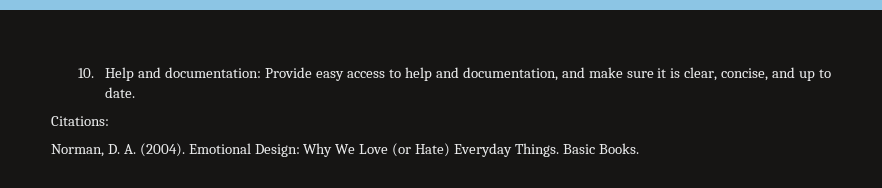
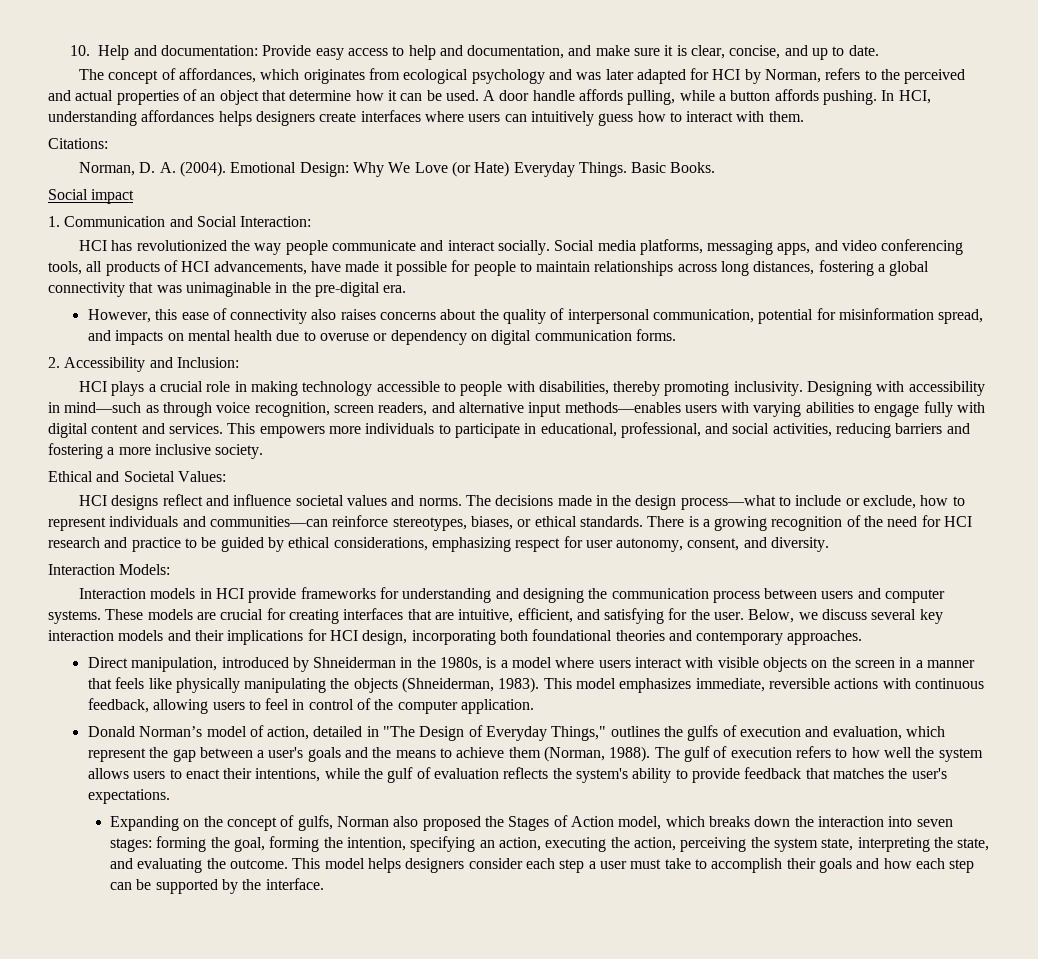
(136, 92) none -> [78,68,966,84] [48,89,931,105] [48,110,804,126] // The concept of affordances, which originates from ecological psychology and was later adapted for HCI by Norman, refers to the perceived and actual properties of an object that determine how it can be used. A door handle affords pulling, while a button affords pushing. In HCI, understanding affordances helps designers create interfaces where users can intuitively guess how to interact with them.
(639, 148) none -> [48,189,135,204] [48,216,312,227] [78,239,964,255] [48,260,930,276] [48,282,407,297] [87,308,984,324] [87,329,677,345] [48,357,239,372] [78,381,985,396] [48,401,986,417] [48,422,970,438] [48,443,264,459] [48,471,226,482] [78,494,965,510] [48,515,973,531] [48,536,830,552] [48,564,171,575] [78,587,946,603] [48,608,943,624] [48,629,863,645] [87,657,975,672] [87,677,985,693] [87,698,535,714] [87,725,945,741] [87,746,983,762] [87,767,947,783] [87,789,170,804] [110,815,953,831] [110,836,990,852] [110,858,975,873] [110,878,324,894] // Social impact // 1. Communication and Social Interaction: // HCI has revolutionized the way people communicate and interact socially. Social media platforms, messaging apps, and video conferencing tools, all products of HCI advancements, have made it possible for people to maintain relationships across long distances, fostering a global connectivity that was unimaginable in the pre-digital era. // However, this ease of connectivity also raises concerns about the quality of interpersonal communication, potential for misinformation spread, and impacts on mental health due to overuse or dependency on digital communication forms. // 2. Accessibility and Inclusion: // HCI plays a crucial role in making technology accessible to people with disabilities, thereby promoting inclusivity. Designing with accessibility in mind—such as through voice recognition, screen readers, and alternative input methods—enables users with varying abilities to engage fully with digital content and services. This empowers more individuals to participate in educational, professional, and social activities, reducing barriers and fostering a more inclusive society. // Ethical and Societal Values: // HCI designs reflect and influence societal values and norms. The decisions made in the design process—what to include or exclude, how to represent individuals and communities—can reinforce stereotypes, biases, or ethical standards. There is a growing recognition of the need for HCI research and practice to be guided by ethical considerations, emphasizing respect for user autonomy, consent, and diversity. // Interaction Models: // Interaction models in HCI provide frameworks for understanding and designing the communication process between users and computer systems. These models are crucial for creating interfaces that are intuitive, efficient, and satisfying for the user. Below, we discuss several key interaction models and their implications for HCI design, incorporating both foundational theories and contemporary approaches. // Direct manipulation, introduced by Shneiderman in the 1980s, is a model where users interact with visible objects on the screen in a manner that feels like physically manipulating the objects (Shneiderman, 1983). This model emphasizes immediate, reversible actions with continuous feedback, allowing users to feel in control of the computer application. // Donald Norman’s model of action, detailed in "The Design of Everyday Things," outlines the gulfs of execution and evaluation, which represent the gap between a user's goals and the means to achieve them (Norman, 1988). The gulf of execution refers to how well the system allows users to enact their intentions, while the gulf of evaluation reflects the system's ability to provide feedback that matches the user's expectations. // Expanding on the concept of gulfs, Norman also proposed the Stages of Action model, which breaks down the interaction into seven stages: forming the goal, forming the intention, specifying an action, executing the action, perceiving the system state, interpreting the state, and evaluating the outcome. This model helps designers consider each step a user must take to accomplish their goals and how each step can be supported by the interface.

